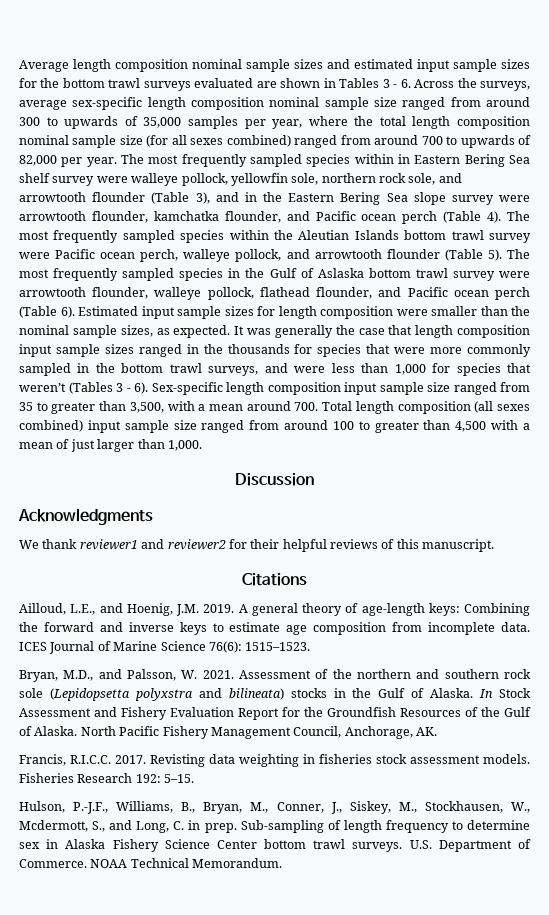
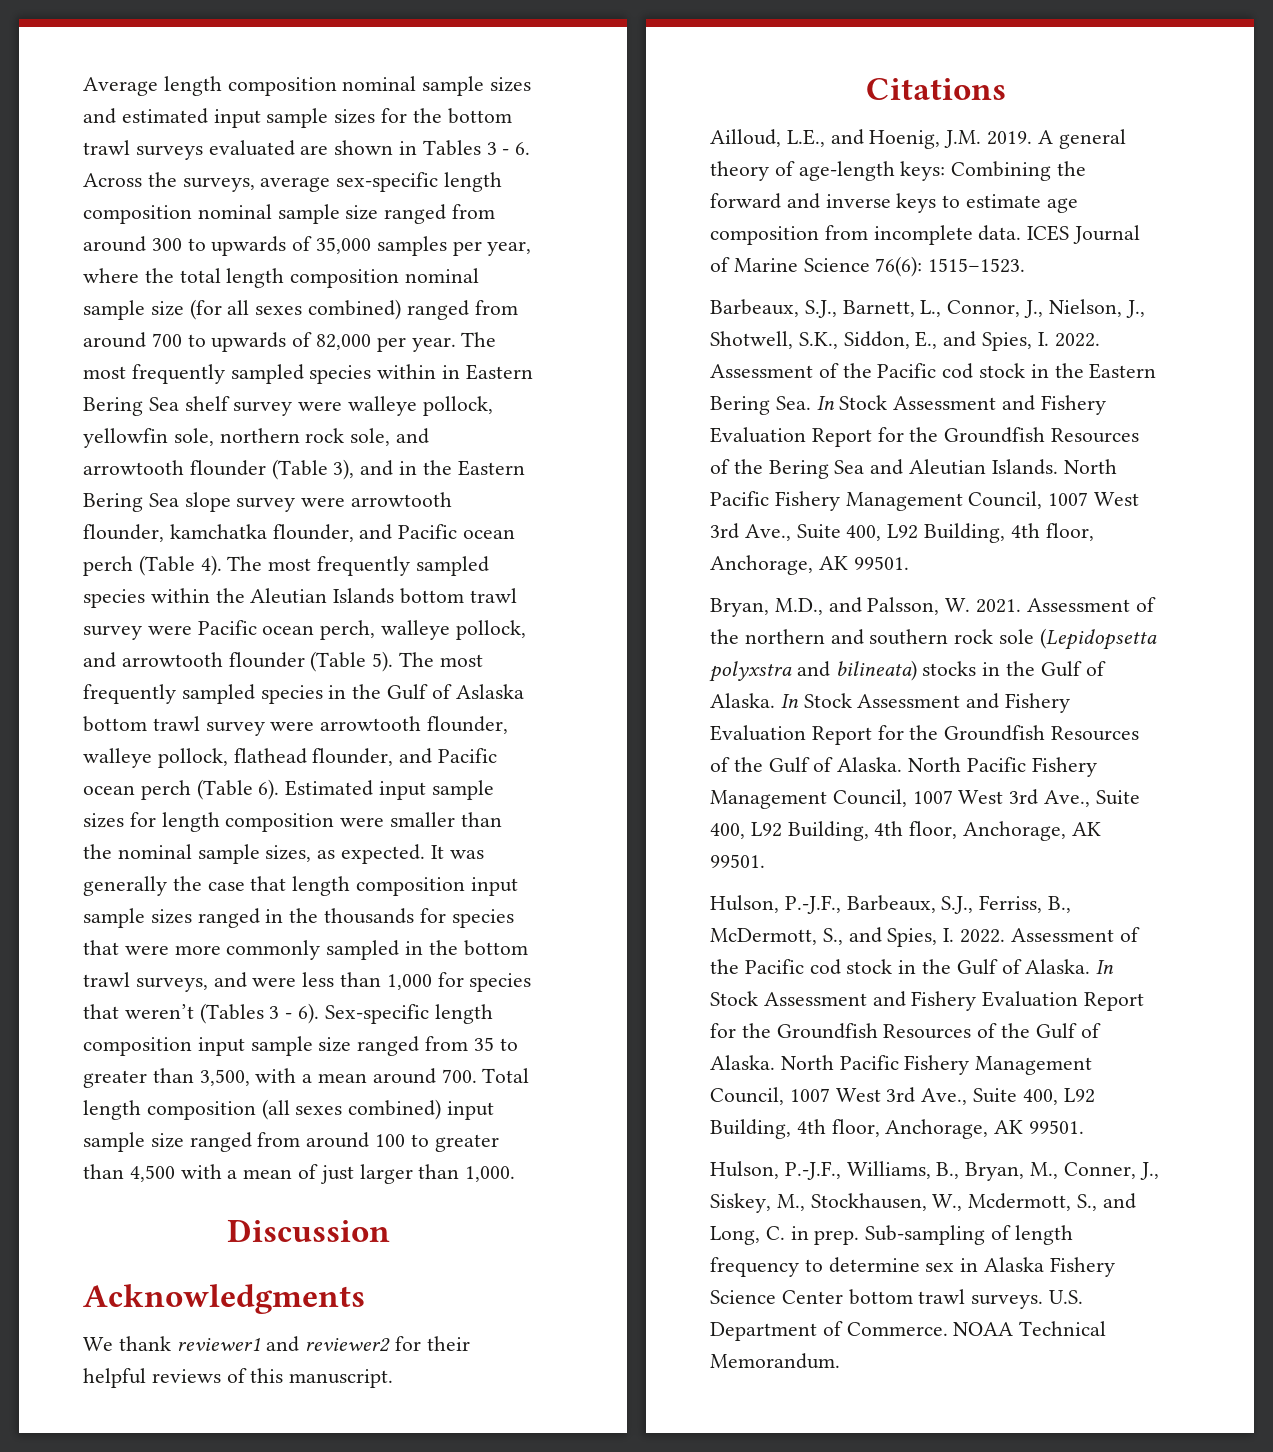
(311, 646) none -> [710,299,1145,318] [710,331,1100,351] [710,363,1157,379] [710,395,1106,415] [710,427,1140,447] [710,459,1117,479] [710,491,1140,511] [710,523,1094,543] [710,555,909,575] // Barbeaux, S.J., Barnett, L., Connor, J., Nielson, J., Shotwell, S.K., Siddon, E., and Spies, I. 2022. Assessment of the Pacific cod stock in the Eastern Bering Sea. In Stock Assessment and Fishery Evaluation Report for the Groundfish Resources of the Bering Sea and Aleutian Islands. North Pacific Fishery Management Council, 1007 West 3rd Ave., Suite 400, L92 Building, 4th floor, Anchorage, AK 99501.
[344,726,437,739] [19,754,530,767] [19,773,195,783] Anchorage, AK. // Francis, R.I.C.C. 2017. Revisting data weighting in fisheries stock assessment models. Fisheries Research 192: 5–15. -> [912,789,1140,807] [710,821,1101,841] [710,854,765,868] [710,895,1072,914] [710,927,1140,947] [710,959,1115,975] [710,991,1145,1011] [710,1023,1101,1039] [710,1055,1093,1075] [710,1087,1095,1105] [710,1119,1085,1139] 1007 West 3rd Ave., Suite 400, L92 Building, 4th floor, Anchorage, AK 99501. // Hulson, P.-J.F., Barbeaux, S.J., Ferriss, B., McDermott, S., and Spies, I. 2022. Assessment of the Pacific cod stock in the Gulf of Alaska. In Stock Assessment and Fishery Evaluation Report for the Groundfish Resources of the Gulf of Alaska. North Pacific Fishery Management Council, 1007 West 3rd Ave., Suite 400, L92 Building, 4th floor, Anchorage, AK 99501.

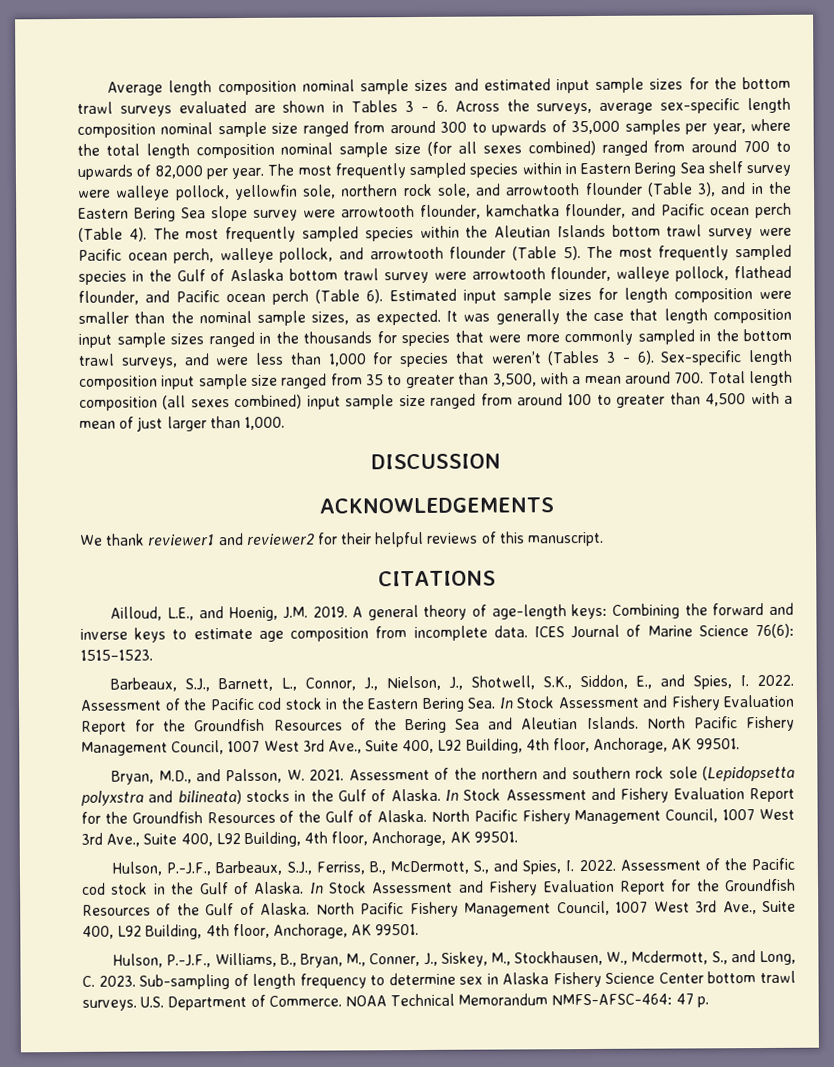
[227,1219,390,1242] [83,1284,365,1314] Discussion // Acknowledgments -> [371,453,501,470] [318,497,554,514] DISCUSSION // ACKNOWLEDGEMENTS
[865,78,1006,100] Citations -> [378,570,497,587] CITATIONS
[790,1226,860,1245] in prep. -> [98,975,136,987] 2023.
[710,1353,840,1369] Memorandum. -> [458,993,709,1008] Memorandum NMFS-AFSC-464: 47 p.

